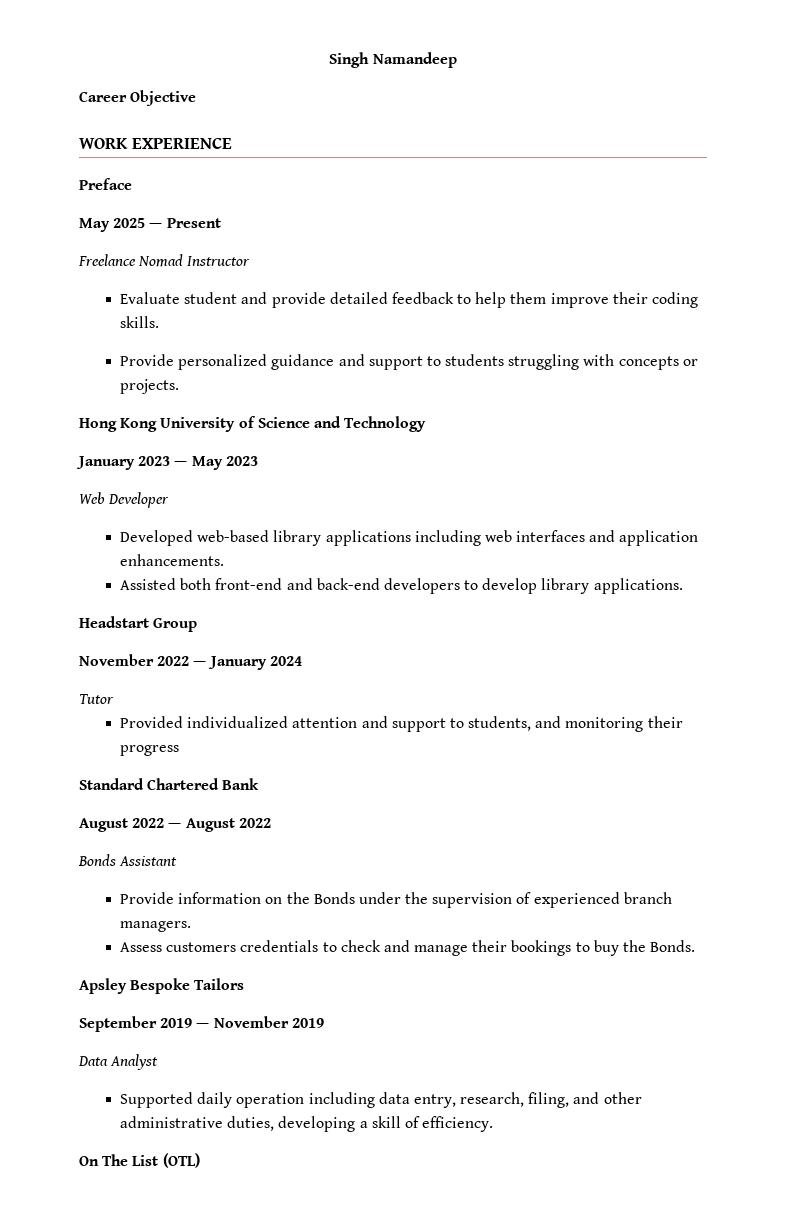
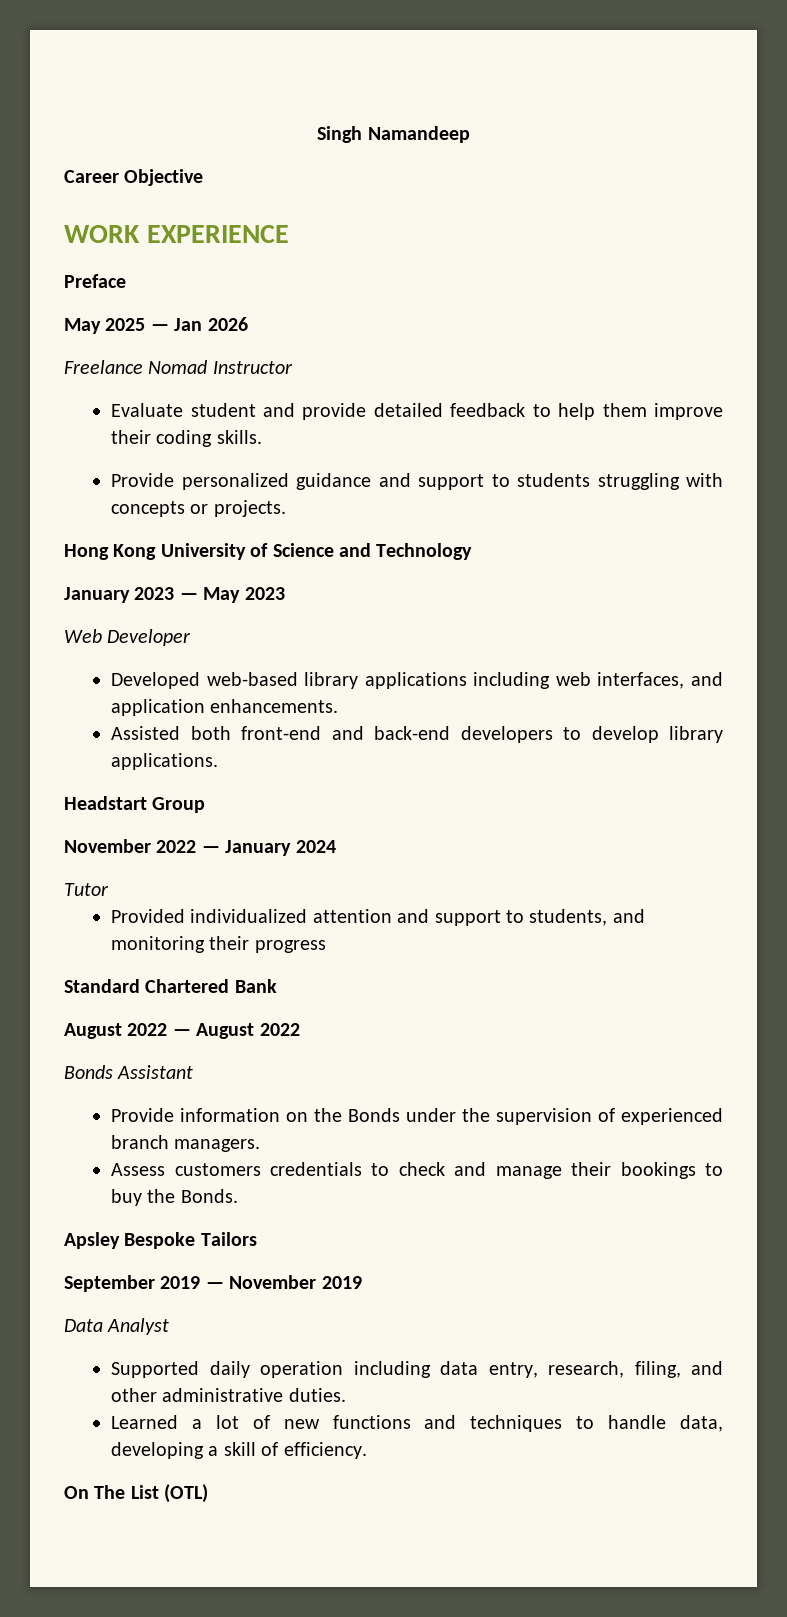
[166,218,221,228] Present -> [174,317,248,331] Jan 2026
[516,530,586,542] interfaces -> [597,672,685,689] interfaces,
[227,1116,275,1131] duties, -> [288,1388,346,1402] [111,1415,723,1432] duties. // Learned a lot of new functions and techniques to handle data,

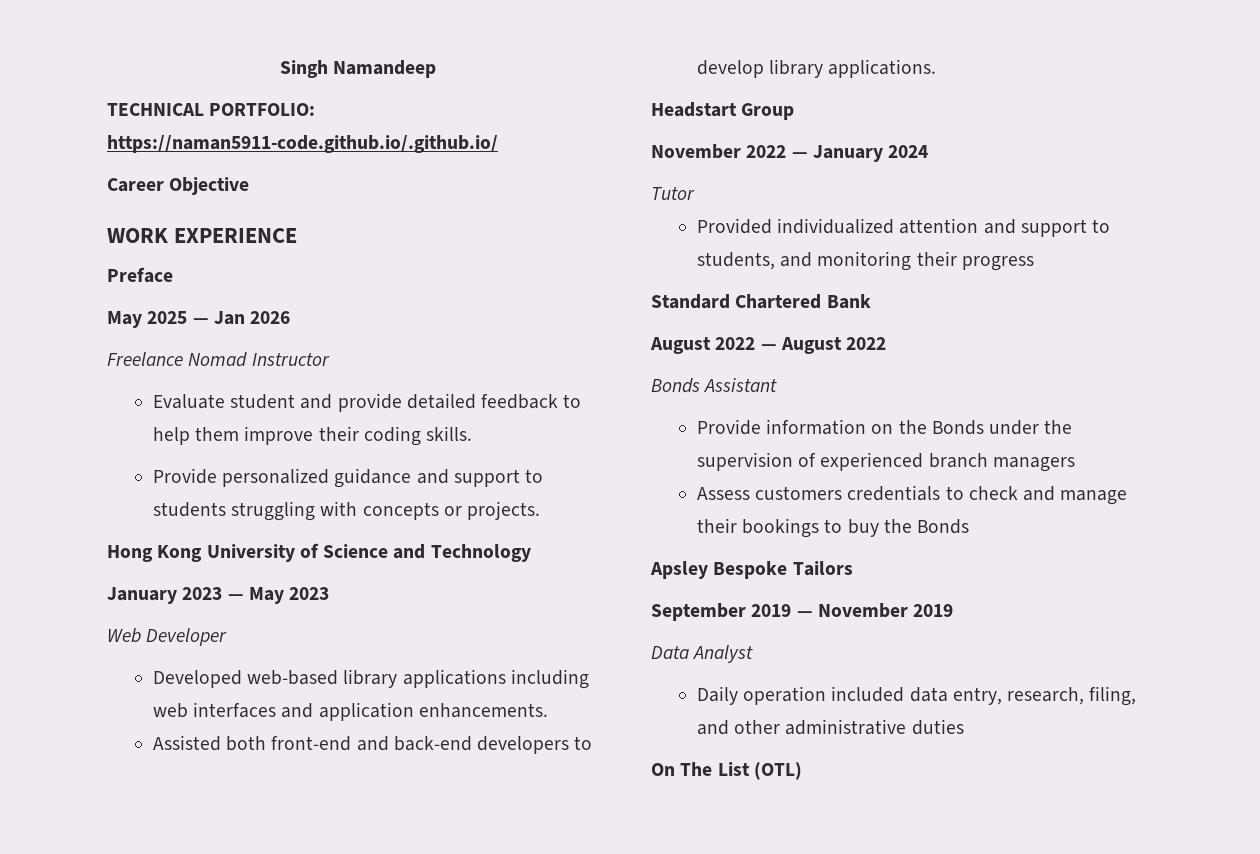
(470, 134) none -> [107,103,316,116] [107,135,498,153] // TECHNICAL PORTFOLIO: https://naman5911-code.github.io/.github.io/
[597,672,685,689] interfaces, -> [193,702,277,718] interfaces
[174,1139,261,1152] managers. -> [992,457,1075,472] managers
[180,1189,238,1203] Bonds. -> [917,519,970,534] Bonds
[111,1361,431,1378] Supported daily operation including -> [696,686,905,705] Daily operation included
[288,1388,346,1402] [111,1415,723,1432] [111,1442,367,1459] duties. // Learned a lot of new functions and techniques to handle data, developing a skill of efficiency. -> [911,719,964,735] duties

